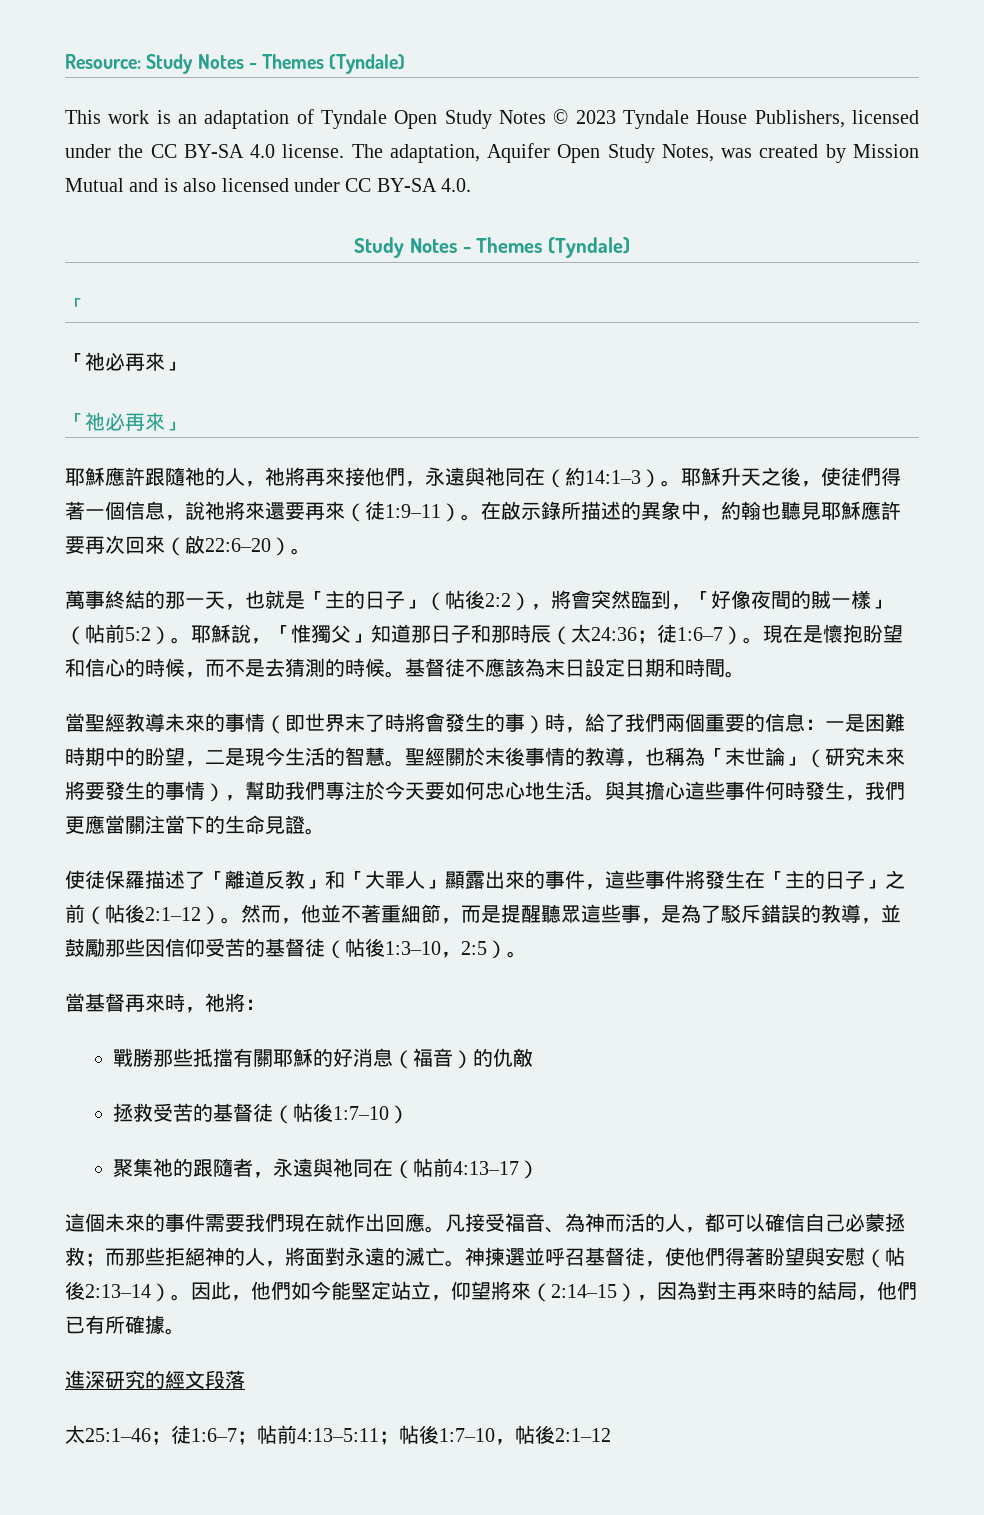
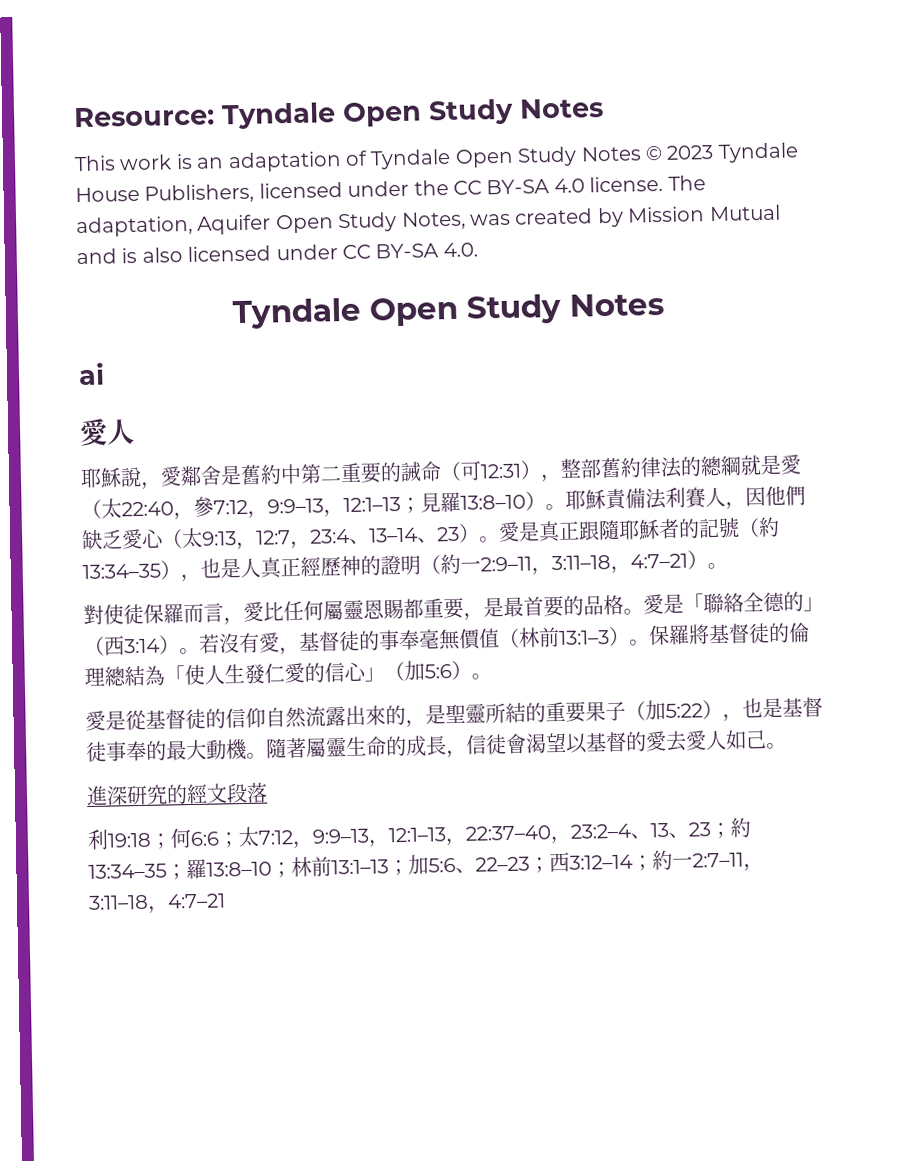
[146,54,406,74] Study Notes - Themes (Tyndale) -> [221,98,604,130] Tyndale Open Study Notes
[354,237,630,258] [65,298,85,314] [65,352,185,371] [65,412,185,431] [65,467,901,488] [65,501,901,522] [65,535,311,556] [65,590,891,611] [65,624,903,645] [65,658,745,678] [65,713,905,734] [65,747,905,768] [65,781,905,802] [65,815,325,835] [65,870,905,890] [65,904,901,925] [65,938,527,959] [65,993,265,1013] [112,1048,533,1069] [112,1103,409,1124] [112,1158,539,1179] [65,1213,905,1233] [65,1247,905,1268] [65,1281,917,1302] [65,1315,165,1334] Study Notes - Themes (Tyndale) // 「 // 「祂必再來」 // 「祂必再來」 // 耶穌應許跟隨祂的人，祂將再來接他們，永遠與祂同在（約14:1–3）。耶穌升天之後，使徒們得著一個信息，說祂將來還要再來（徒1:9–11）。在啟示錄所描述的異象中，約翰也聽見耶穌應許要再次回來（啟22:6–20）。 // 萬事終結的那一天，也就是「主的日子」（帖後2:2），將會突然臨到，「好像夜間的賊一樣」（帖前5:2）。耶穌說，「惟獨父」知道那日子和那時辰（太24:36；徒1:6–7）。現在是懷抱盼望和信心的時候，而不是去猜測的時候。基督徒不應該為末日設定日期和時間。 // 當聖經教導未來的事情（即世界末了時將會發生的事）時，給了我們兩個重要的信息：一是困難時期中的盼望，二是現今生活的智慧。聖經關於末後事情的教導，也稱為「末世論」（研究未來將要發生的事情），幫助我們專注於今天要如何忠心地生活。與其擔心這些事件何時發生，我們更應當關注當下的生命見證。 // 使徒保羅描述了「離道反教」和「大罪人」顯露出來的事件，這些事件將發生在「主的日子」之前（帖後2:1–12）。然而，他並不著重細節，而是提醒聽眾這些事，是為了駁斥錯誤的教導，並鼓勵那些因信仰受苦的基督徒（帖後1:3–10，2:5）。 // 當基督再來時，祂將： // 戰勝那些抵擋有關耶穌的好消息（福音）的仇敵 // 拯救受苦的基督徒（帖後1:7–10） // 聚集祂的跟隨者，永遠與祂同在（帖前4:13–17） // 這個未來的事件需要我們現在就作出回應。凡接受福音、為神而活的人，都可以確信自己必蒙拯救；而那些拒絕神的人，將面對永遠的滅亡。神揀選並呼召基督徒，使他們得著盼望與安慰（帖後2:13–14）。因此，他們如今能堅定站立，仰望將來（2:14–15），因為對主再來時的結局，他們已有所確據 -> [231,292,664,330] [78,362,105,386] [79,418,135,447] [80,454,802,490] [81,485,806,521] [81,516,780,551] [82,550,728,583] [83,591,824,626] [83,622,810,657] [84,660,492,687] [85,696,823,732] [85,729,767,763] Tyndale Open Study Notes // ai // 愛人 // 耶穌說，愛鄰舍是舊約中第二重要的誡命（可12:31），整部舊約律法的總綱就是愛（太22:40，參7:12，9:9–13，12:1–13；見羅13:8–10）。耶穌責備法利賽人，因他們缺乏愛心（太9:13，12:7，23:4、13–14、23）。愛是真正跟隨耶穌者的記號（約13:34–35），也是人真正經歷神的證明（約一2:9–11，3:11–18，4:7–21）。 // 對使徒保羅而言，愛比任何屬靈恩賜都重要，是最首要的品格。愛是「聯絡全德的」（西3:14）。若沒有愛，基督徒的事奉毫無價值（林前13:1–3）。保羅將基督徒的倫理總結為「使人生發仁愛的信心」（加5:6）。 // 愛是從基督徒的信仰自然流露出來的，是聖靈所結的重要果子（加5:22），也是基督徒事奉的最大動機。隨著屬靈生命的成長，信徒會渴望以基督的愛去愛人如己
[65,1425,611,1445] 太25:1–46；徒1:6–7；帖前4:13–5:11；帖後1:7–10，帖後2:1–12 -> [87,817,751,850] [88,849,764,880] [88,893,226,914] 利19:18；何6:6；太7:12，9:9–13，12:1–13，22:37–40，23:2–4、13、23；約13:34–35；羅13:8–10；林前13:1–13；加5:6、22–23；西3:12–14；約一2:7–11，3:11–18，4:7–21

